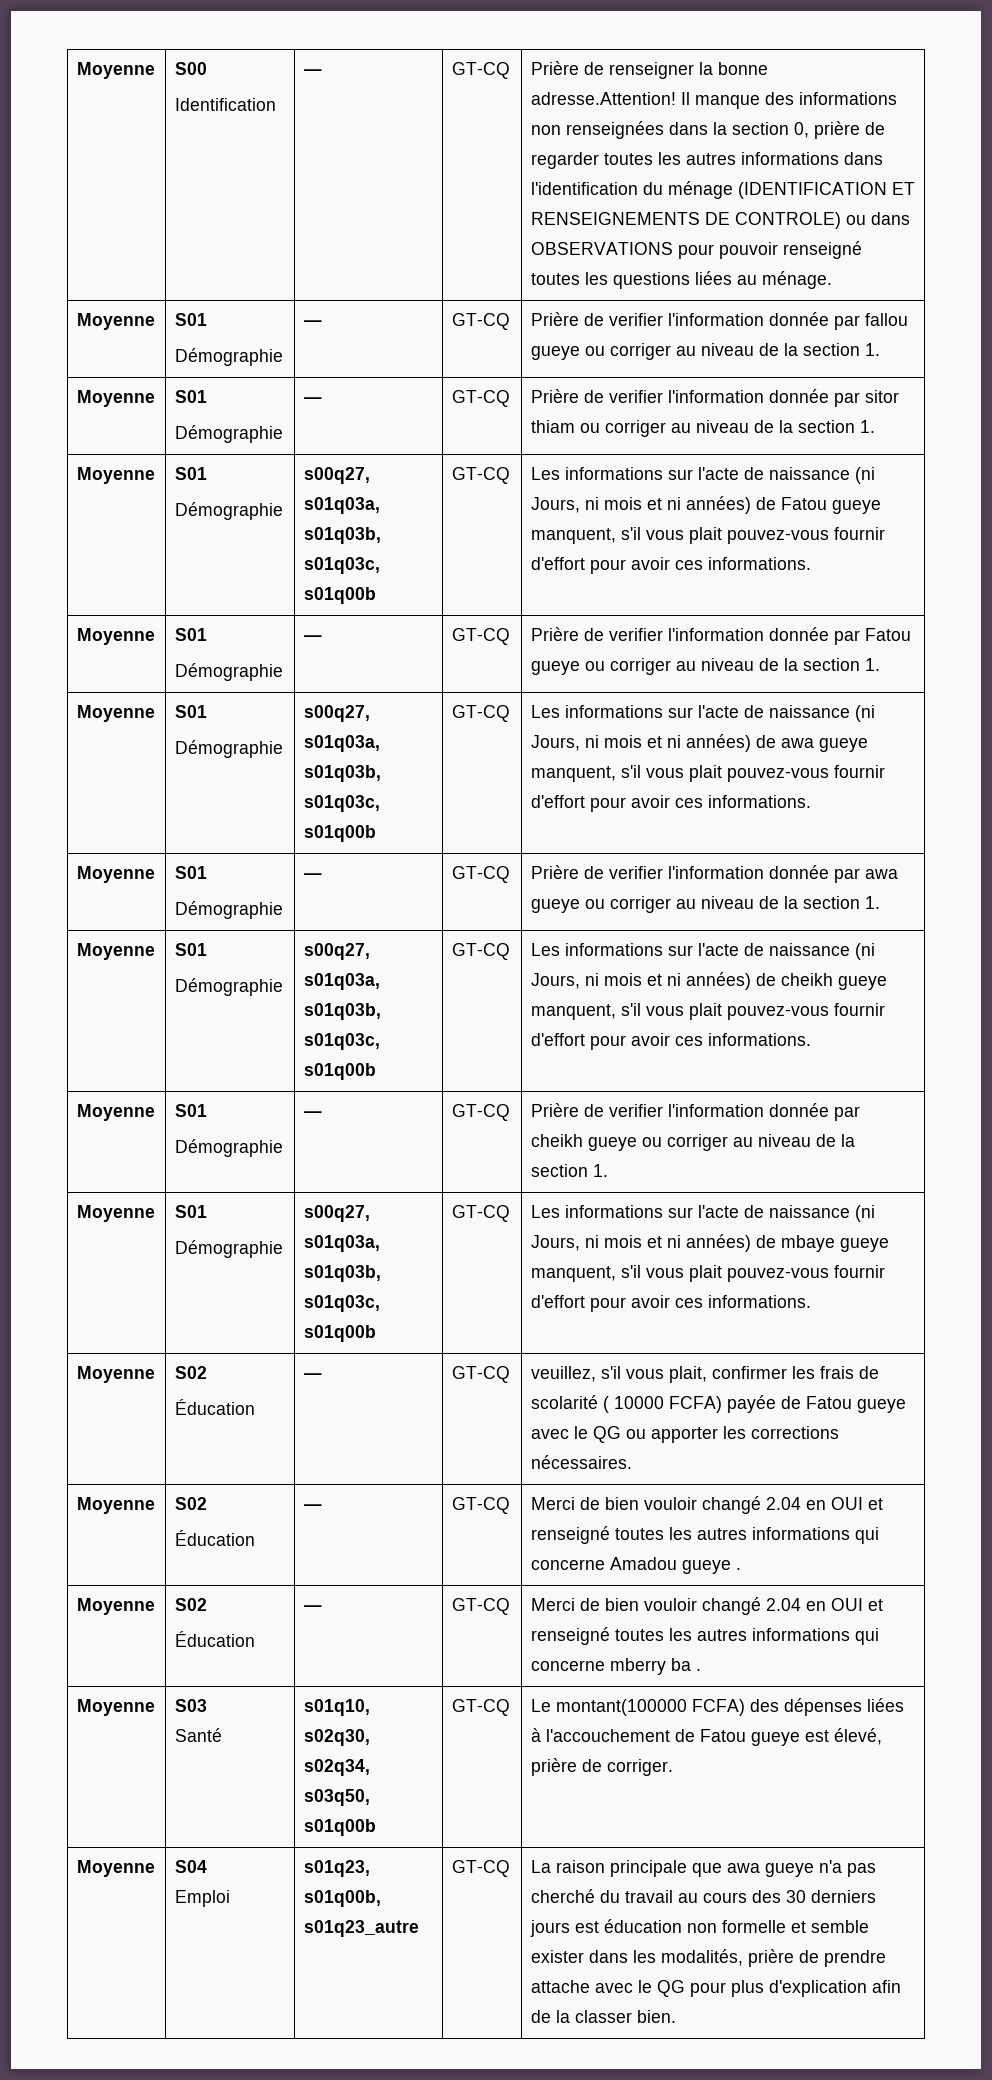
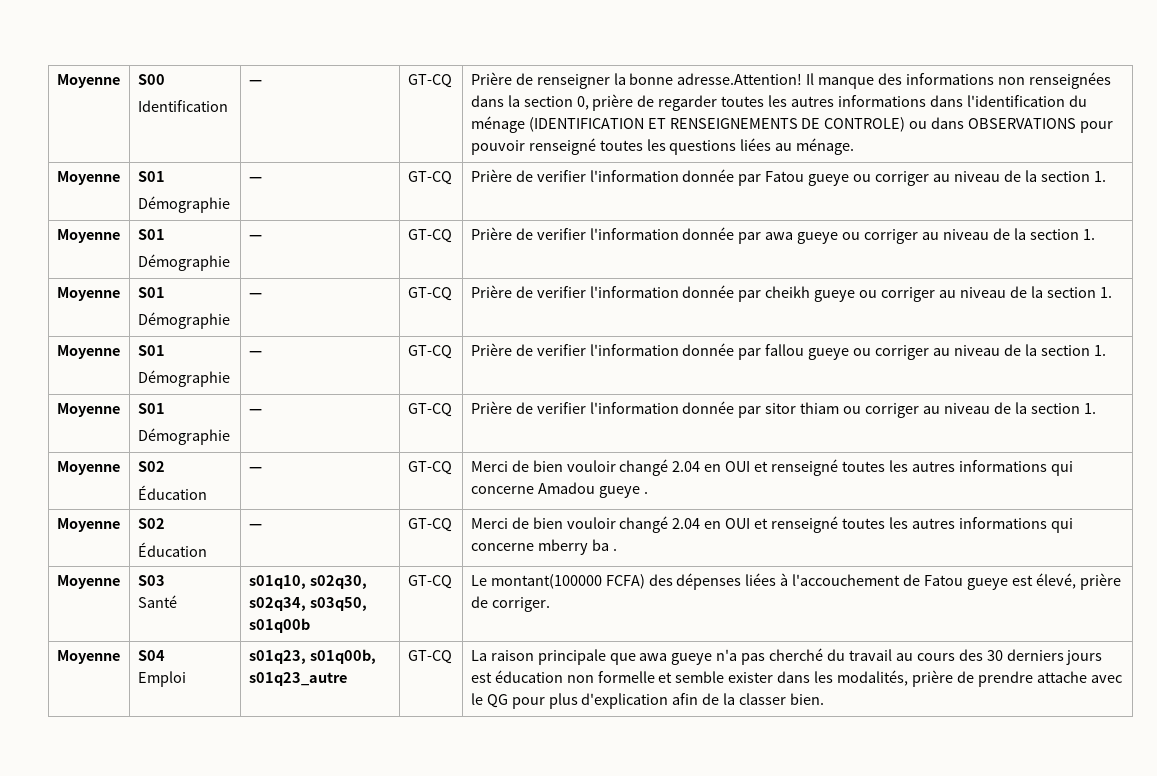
(207, 319) none -> [137,196,230,213] [248,177,262,182] [407,171,452,185] [470,169,1106,186] [56,229,120,243] [137,229,165,240] [137,254,230,271] [248,235,262,240] [407,229,452,243] [470,227,1095,244] [56,287,120,301] [137,287,165,298] [137,312,230,329] [248,293,262,298] [407,287,452,301] [470,285,1112,302] [56,345,120,359] [137,345,165,356] // Démographie | — | GT-CQ | Prière de verifier l'information donnée par Fatou gueye ou corriger au niveau de la section 1. // Moyenne | S01 // Démographie | — | GT-CQ | Prière de verifier l'information donnée par awa gueye ou corriger au niveau de la section 1. // Moyenne | S01 // Démographie | — | GT-CQ | Prière de verifier l'information donnée par cheikh gueye ou corriger au niveau de la section 1. // Moyenne | S01
[76,467,155,484] [174,467,207,480] [174,502,283,520] [303,467,370,484] [303,497,380,514] [303,527,381,544] [303,557,380,574] [303,587,376,604] [451,467,510,484] [530,467,875,484] [530,496,881,514] [530,527,885,544] [530,557,811,574] [76,628,155,645] [174,628,207,641] [174,663,283,681] [303,635,322,641] [451,628,510,645] [530,627,911,645] [530,658,880,675] [76,705,155,722] [174,705,207,718] [174,740,283,758] [303,705,370,722] [303,735,380,752] [303,765,381,782] [303,795,380,812] [303,825,376,842] [451,705,510,722] [530,705,875,722] [530,734,868,752] [530,765,885,782] [530,795,811,812] [76,866,155,883] [174,866,207,879] [174,901,283,919] [303,873,322,879] [451,866,510,883] [530,865,898,883] [530,896,880,913] [76,943,155,960] [174,943,207,956] [174,978,283,996] [303,943,370,960] [303,973,380,990] [303,1003,381,1020] [303,1033,380,1050] [303,1063,376,1080] [451,943,510,960] [530,943,875,960] [530,972,887,990] [530,1003,885,1020] [530,1033,811,1050] [76,1104,155,1121] [174,1104,207,1117] [174,1139,283,1157] [303,1111,322,1117] [451,1104,510,1121] [530,1103,860,1121] [530,1134,855,1151] [530,1164,608,1177] [76,1205,155,1222] [174,1205,207,1218] [174,1240,283,1258] [303,1205,370,1222] [303,1235,380,1252] [303,1265,381,1282] [303,1295,380,1312] [303,1325,376,1342] [451,1205,510,1222] [530,1205,875,1222] [530,1234,889,1252] [530,1265,885,1282] [530,1295,811,1312] [76,1366,155,1383] [174,1366,207,1379] [174,1399,255,1415] [303,1373,322,1379] [451,1366,510,1383] [530,1366,879,1383] [530,1395,906,1413] [530,1426,839,1443] [530,1455,632,1469] // Moyenne | S01 // Démographie | s00q27, s01q03a, s01q03b, s01q03c, s01q00b | GT-CQ | Les informations sur l'acte de naissance (ni Jours, ni mois et ni années) de Fatou gueye manquent, s'il vous plait pouvez-vous fournir d'effort pour avoir ces informations. // Moyenne | S01 // Démographie | — | GT-CQ | Prière de verifier l'information donnée par Fatou gueye ou corriger au niveau de la section 1. // Moyenne | S01 // Démographie | s00q27, s01q03a, s01q03b, s01q03c, s01q00b | GT-CQ | Les informations sur l'acte de naissance (ni Jours, ni mois et ni années) de awa gueye manquent, s'il vous plait pouvez-vous fournir d'effort pour avoir ces informations. // Moyenne | S01 // Démographie | — | GT-CQ | Prière de verifier l'information donnée par awa gueye ou corriger au niveau de la section 1. // Moyenne | S01 // Démographie | s00q27, s01q03a, s01q03b, s01q03c, s01q00b | GT-CQ | Les informations sur l'acte de naissance (ni Jours, ni mois et ni années) de cheikh gueye manquent, s'il vous plait pouvez-vous fournir d'effort pour avoir ces informations. // Moyenne | S01 // Démographie | — | GT-CQ | Prière de verifier l'information donnée par cheikh gueye ou corriger au niveau de la section 1. // Moyenne | S01 // Démographie | s00q27, s01q03a, s01q03b, s01q03c, s01q00b | GT-CQ | Les informations sur l'acte de naissance (ni Jours, ni mois et ni années) de mbaye gueye manquent, s'il vous plait pouvez-vous fournir d'effort pour avoir ces informations. // Moyenne | S02 // Éducation | — | GT-CQ | veuillez, s'il vous plait, confirmer les frais de scolarité ( 10000 FCFA) payée de Fatou gueye avec le QG ou apporter les corrections nécessaires. -> (1096, 408) none

